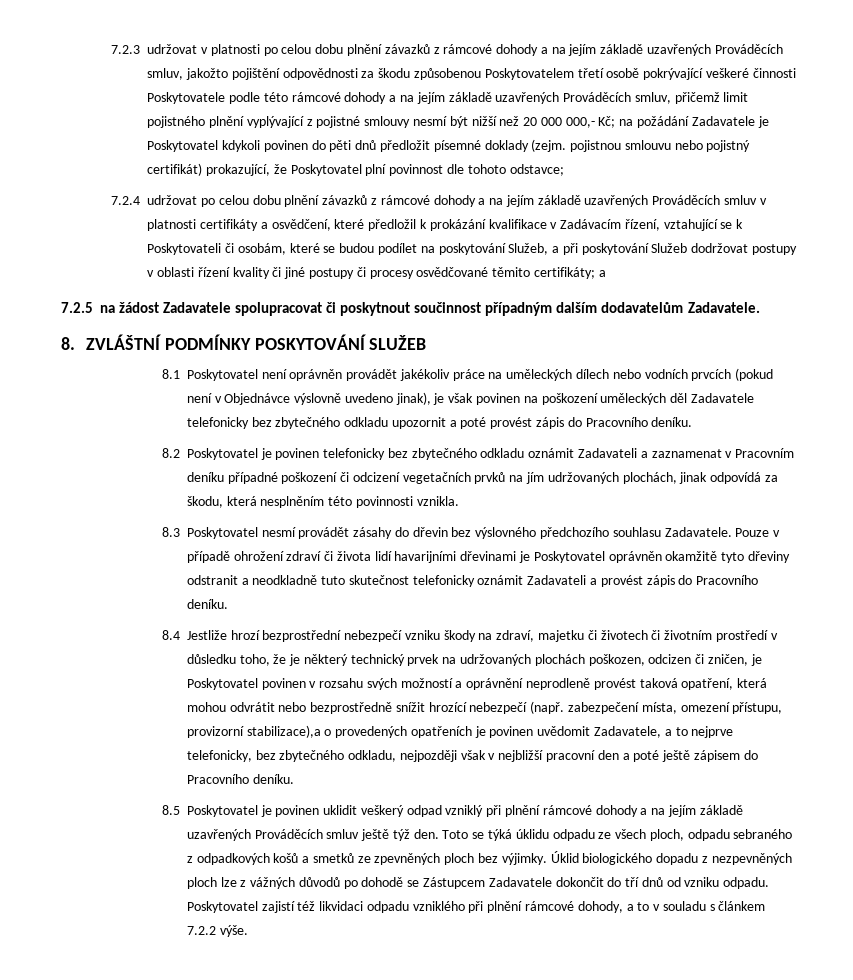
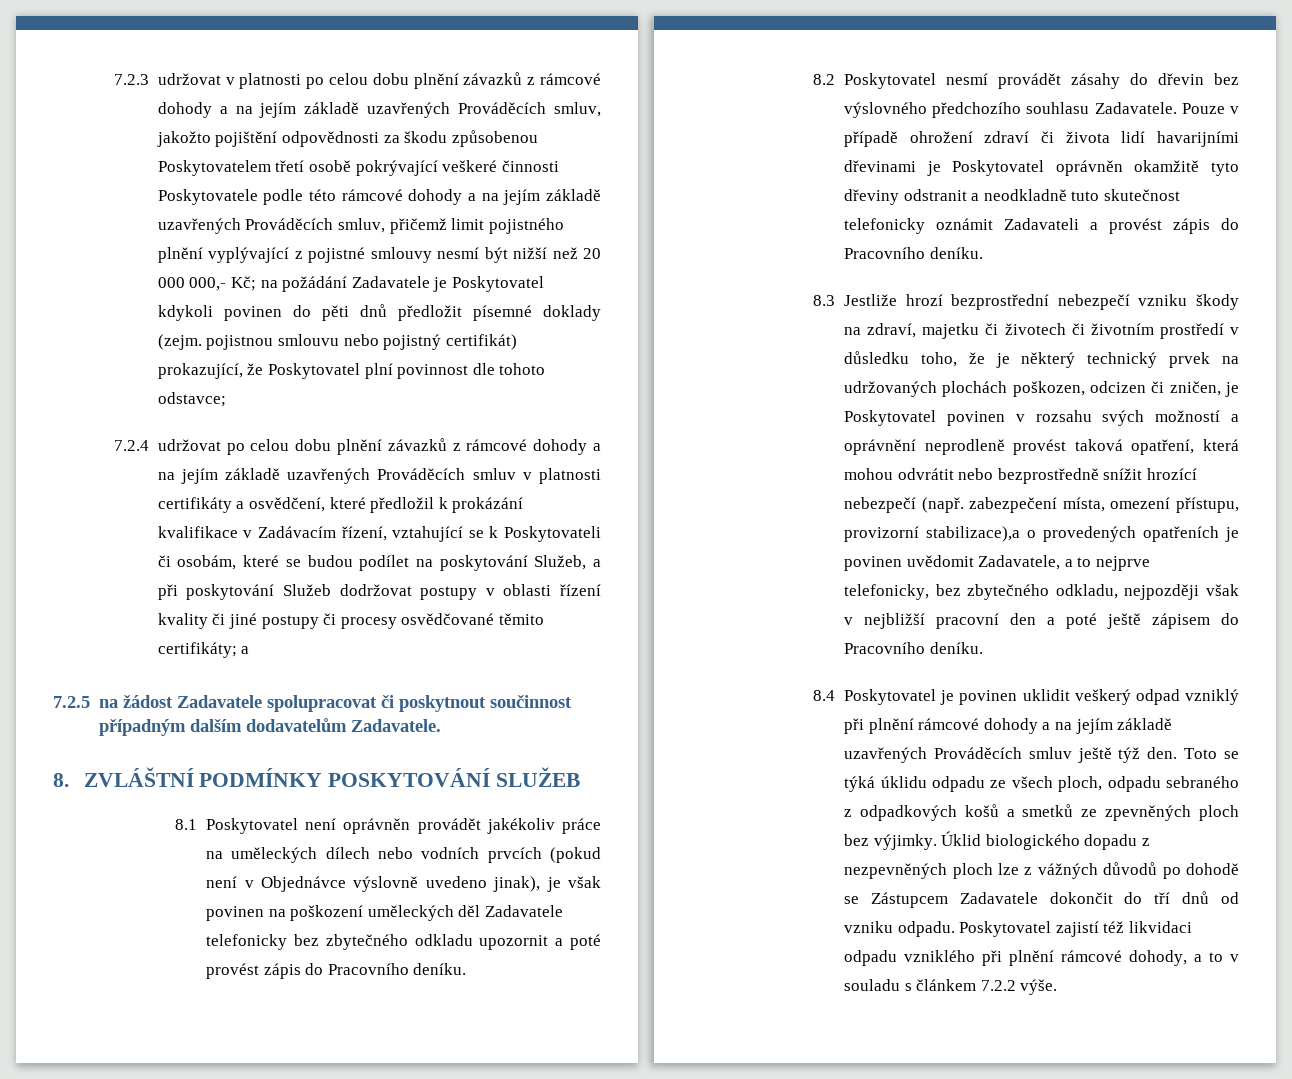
[260,448,795,460] [186,472,778,484] [186,496,459,508] [161,527,258,539] je povinen telefonicky bez zbytečného odkladu oznámit Zadavateli a zaznamenat v Pracovním deníku případné poškození či odcizení vegetačních prvků na jím udržovaných plochách, jinak odpovídá za škodu, která nesplněním této povinnosti vznikla. // 8.3 Poskytovatel -> (937, 81) none
[161,630,180,640] 8.4 -> [813,295,836,306] 8.3
[161,805,180,815] 8.5 -> [813,690,836,701] 8.4

